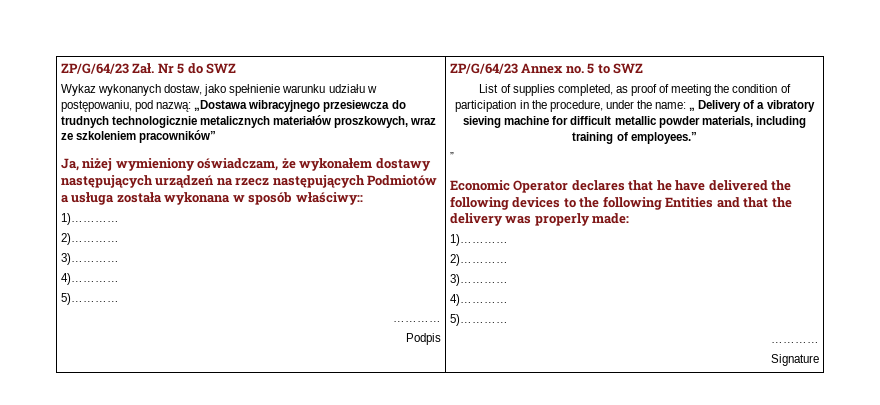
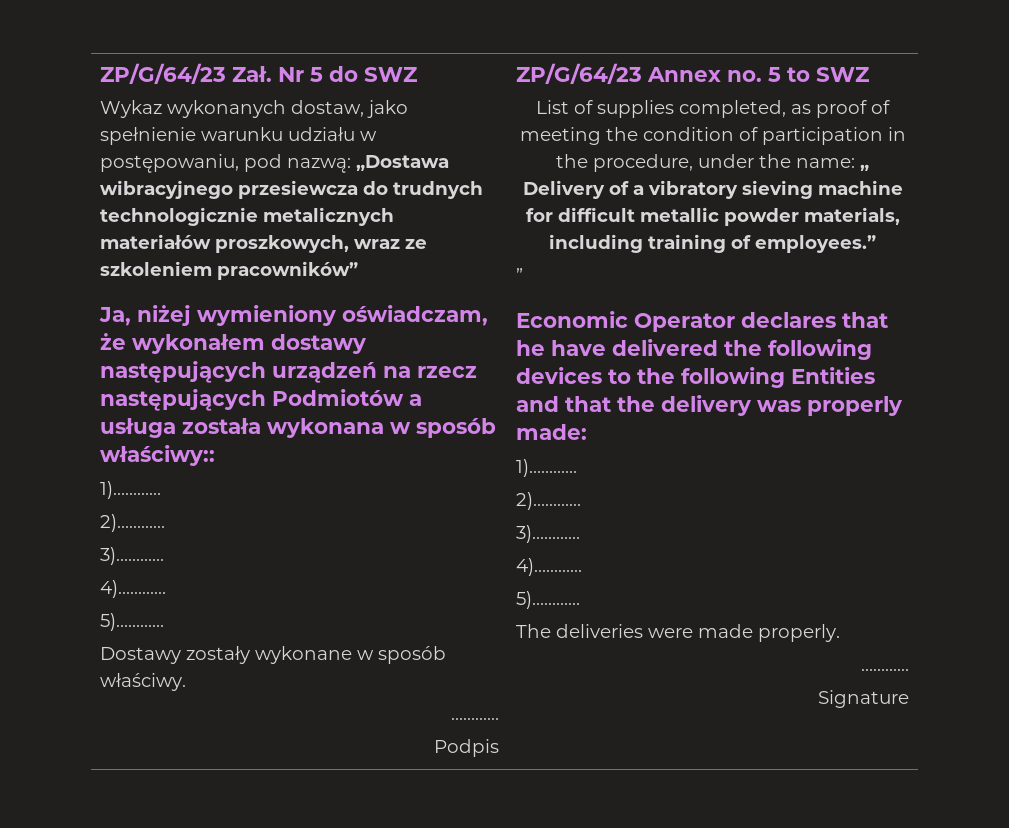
(119, 299) none -> [99,646,446,664] [99,673,186,691] // Dostawy zostały wykonane w sposób właściwy.
(508, 320) none -> [515,624,840,642] // The deliveries were made properly.

